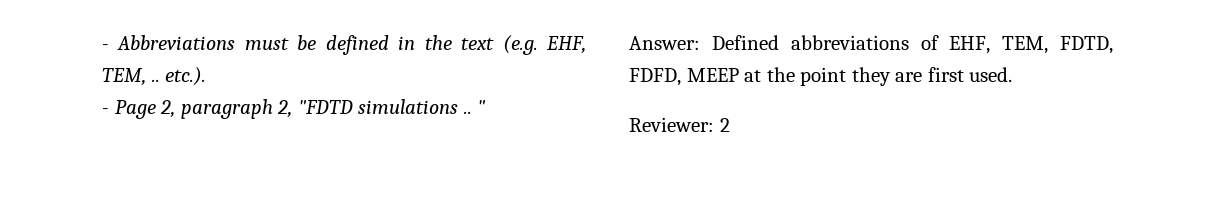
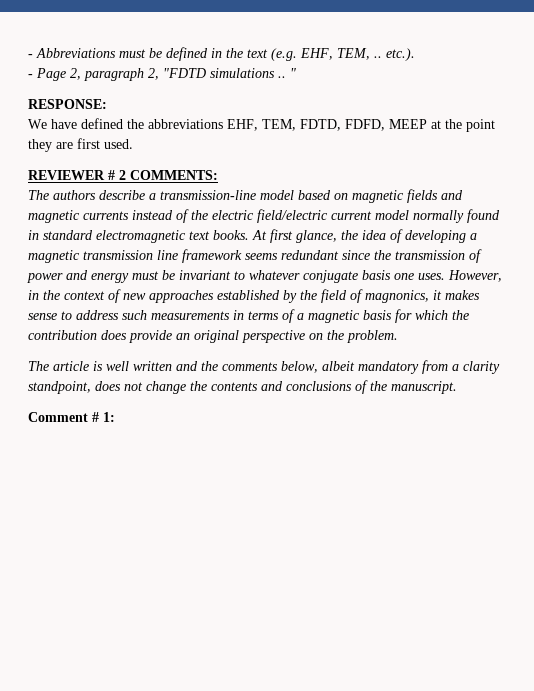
[629,35,939,50] Answer: Defined abbreviations of -> [28,99,107,109] [28,118,223,129] RESPONSE: // We have defined the abbreviations
[629,117,730,132] Reviewer: 2 -> [28,170,218,180] [28,189,463,203] [28,209,500,223] [28,229,477,243] [28,249,482,263] [27,270,502,283] [28,289,480,303] [28,309,469,323] [28,330,398,343] [28,360,500,374] [28,380,457,394] [28,412,115,422] REVIEWER # 2 COMMENTS: // The authors describe a transmission-line model based on magnetic fields and magnetic currents instead of the electric field/electric current model normally found in standard electromagnetic text books. At first glance, the idea of developing a magnetic transmission line framework seems redundant since the transmission of power and energy must be invariant to whatever conjugate basis one uses. However, in the context of new approaches established by the field of magnonics, it makes sense to address such measurements in terms of a magnetic basis for which the contribution does provide an original perspective on the problem. // The article is well written and the comments below, albeit mandatory from a clarity standpoint, does not change the contents and conclusions of the manuscript. // Comment # 1:

